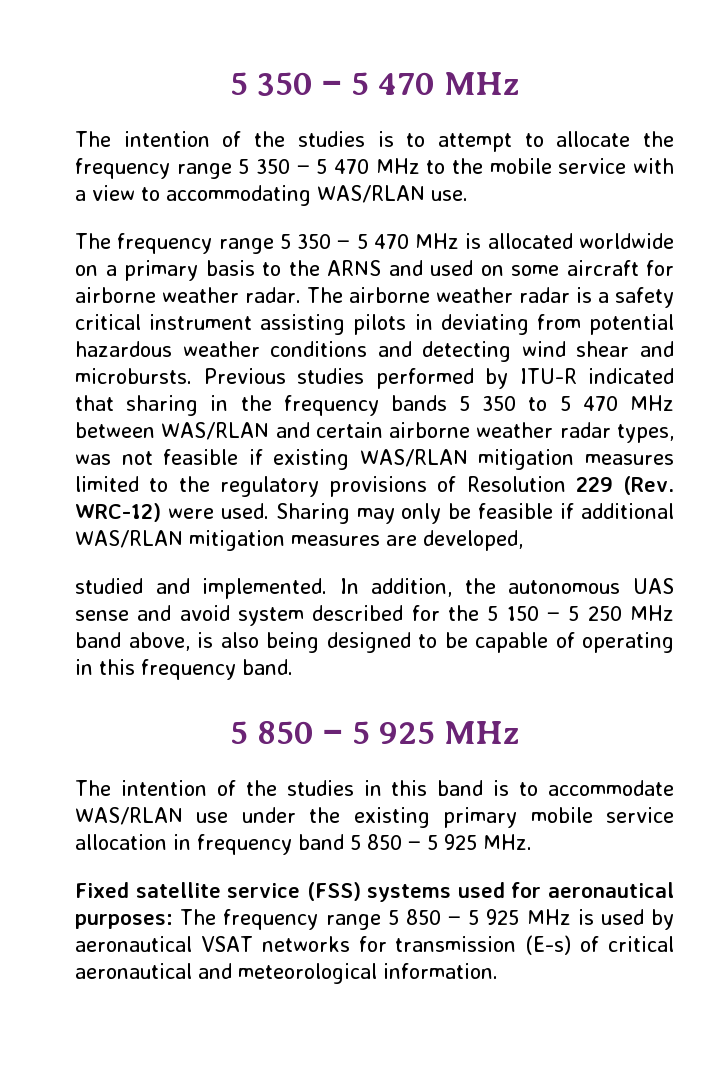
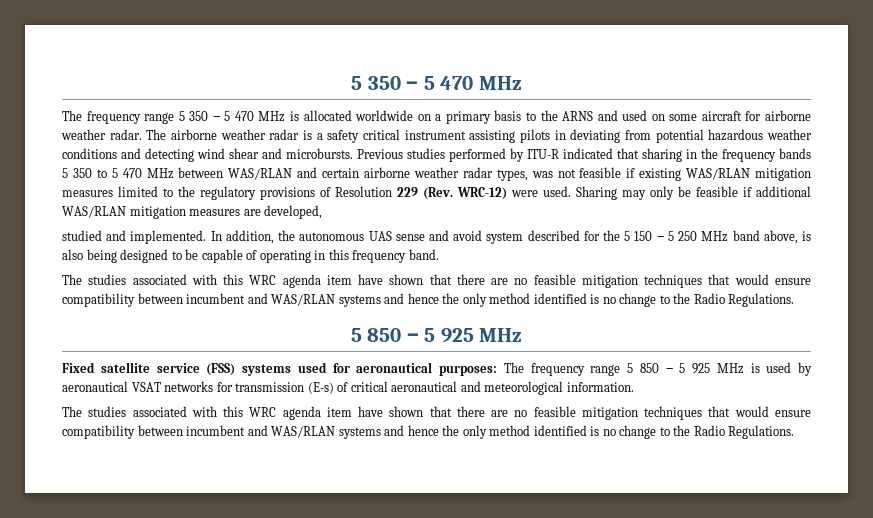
[230,72,519,96] [75,131,674,152] [75,158,675,179] [75,185,468,206] 5 350 ‒ 5 470 MHz // The intention of the studies is to attempt to allocate the frequency range 5 350 ‒ 5 470 MHz to the mobile service with a view to accommodating WAS/RLAN use. -> [351,76,522,90] 5 350 ‒ 5 470 MHz
[230,721,519,744] [75,780,674,796] [75,807,674,828] [75,834,532,855] // 5 850 ‒ 5 925 MHz // The intention of the studies in this band is to accommodate WAS/RLAN use under the existing primary mobile service allocation in frequency band 5 850 ‒ 5 925 MHz. -> [62,274,811,288] [62,293,795,307] [350,328,523,343] // The studies associated with this WRC agenda item have shown that there are no feasible mitigation techniques that would ensure compatibility between incumbent and WAS/RLAN systems and hence the only method identified is no change to the Radio Regulations. // 5 850 ‒ 5 925 MHz
(498, 971) none -> [62,406,811,420] [62,425,795,439] // The studies associated with this WRC agenda item have shown that there are no feasible mitigation techniques that would ensure compatibility between incumbent and WAS/RLAN systems and hence the only method identified is no change to the Radio Regulations.

